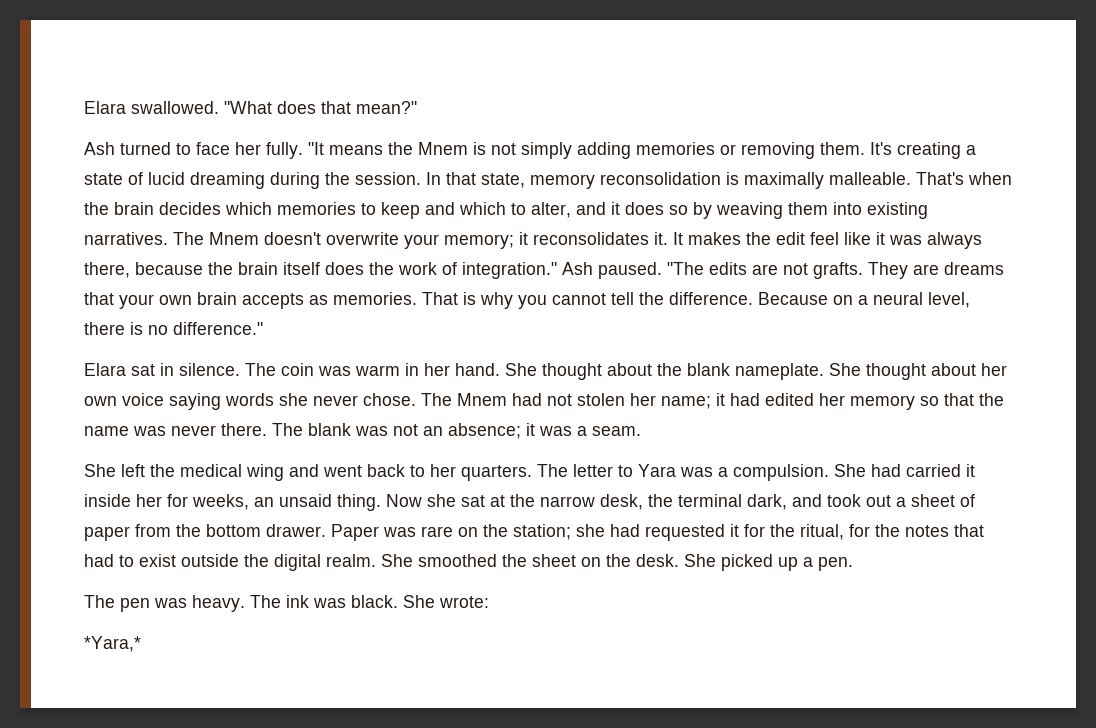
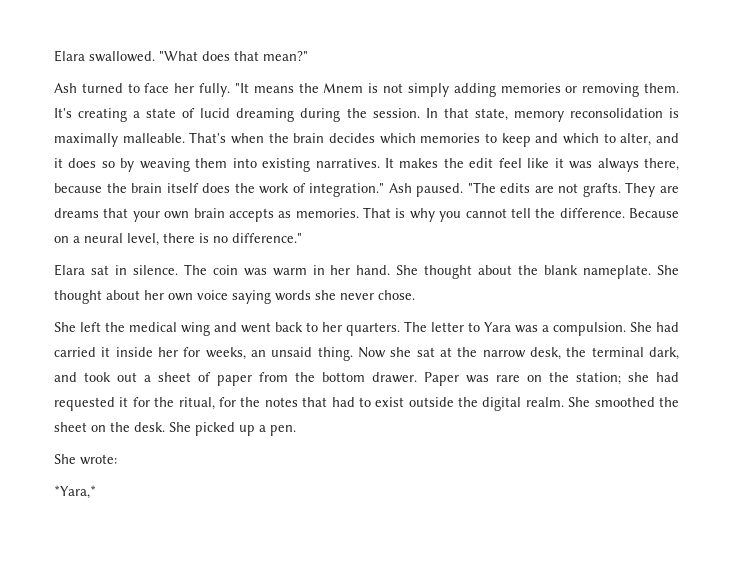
[173,232,668,249] The Mnem doesn't overwrite your memory; it reconsolidates it. -> (380, 163) none
[421,393,1004,410] [84,423,641,439] The Mnem had not stolen her name; it had edited her memory so that the name was never there. The blank was not an absence; it was a seam. -> (415, 295) none
[84,595,398,612] The pen was heavy. The ink was black. -> (296, 430) none

